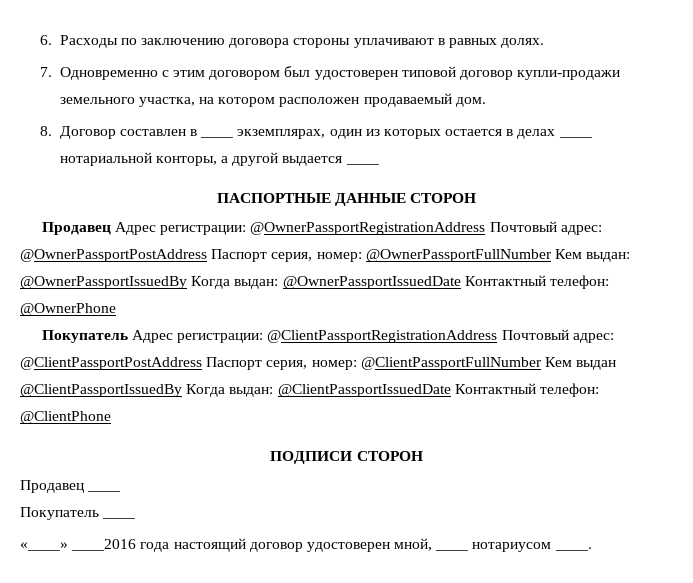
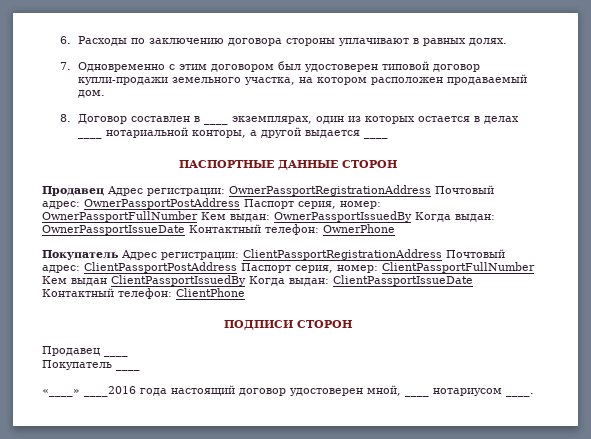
[250,221,602,235] [20,249,552,262] @OwnerPassportRegistrationAddress Почтовый адрес: @OwnerPassportPostAddress Паспорт серия, номер: @OwnerPassportFullNumber -> [229,185,494,196] [42,198,381,209] [42,211,198,222] OwnerPassportRegistrationAddress Почтовый адрес: OwnerPassportPostAddress Паспорт серия, номер: OwnerPassportFullNumber
[20,275,609,289] [20,303,116,316] @OwnerPassportIssuedBy Когда выдан: @OwnerPassportIssuedDate Контактный телефон: @OwnerPhone -> [274,211,495,222] [42,224,395,235] OwnerPassportIssuedBy Когда выдан: OwnerPassportIssueDate Контактный телефон: OwnerPhone
[267,329,614,343] [20,357,542,370] @ClientPassportRegistrationAddress Почтовый адрес: @ClientPassportPostAddress Паспорт серия, номер: @ClientPassportFullNumber -> [243,249,505,260] [42,262,535,273] ClientPassportRegistrationAddress Почтовый адрес: ClientPassportPostAddress Паспорт серия, номер: ClientPassportFullNumber
[20,383,599,397] [20,411,111,424] @ClientPassportIssuedBy Когда выдан: @ClientPassportIssuedDate Контактный телефон: @ClientPhone -> [111,275,473,286] [42,288,245,299] ClientPassportIssuedBy Когда выдан: ClientPassportIssueDate Контактный телефон: ClientPhone

